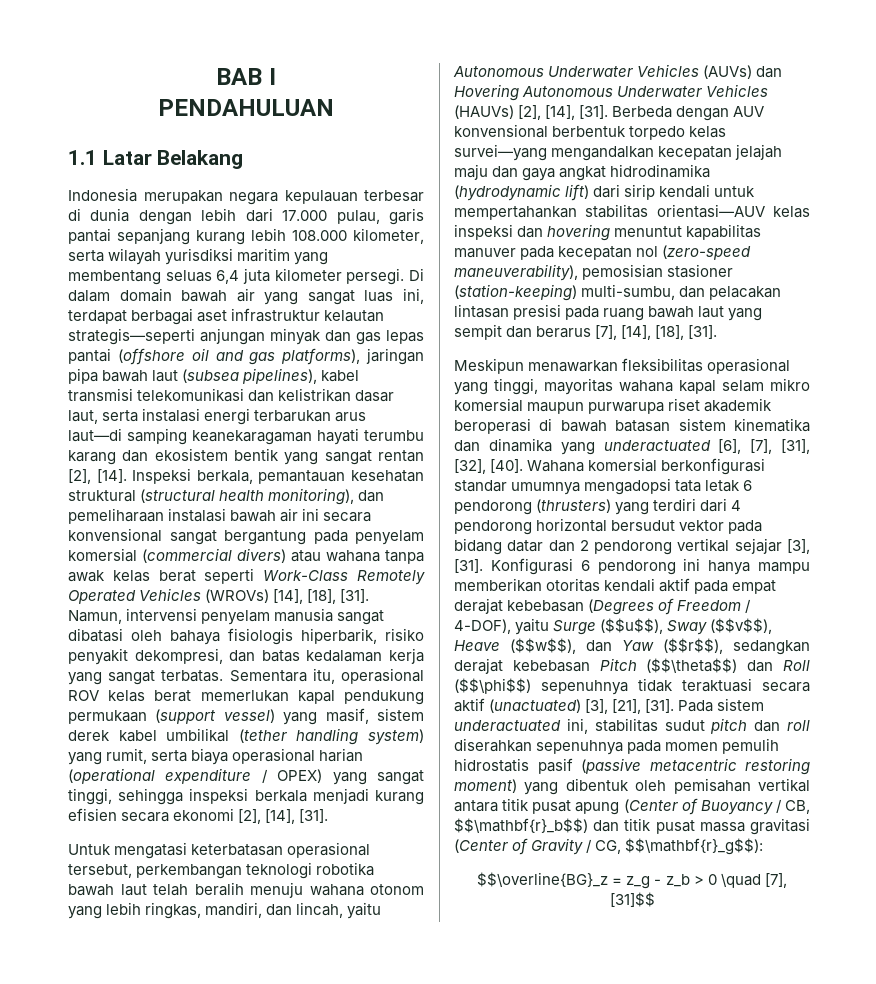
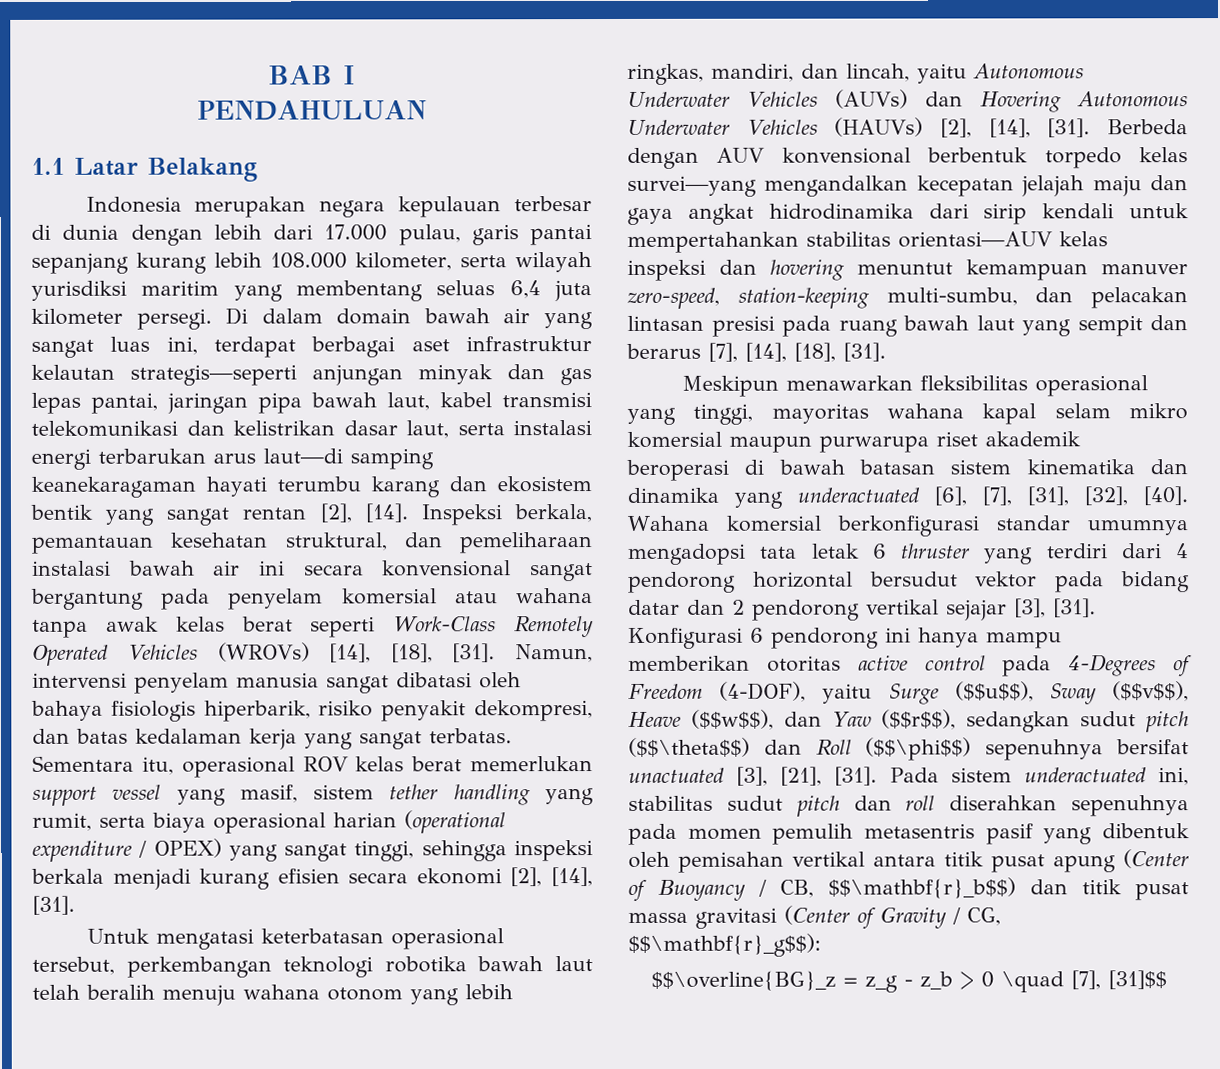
[68,348,424,365] [68,368,318,384] pantai (offshore oil and gas platforms), jaringan pipa bawah laut (subsea pipelines), -> [91,392,430,414] pantai, jaringan pipa bawah laut,
[68,488,355,505] struktural (structural health monitoring), -> [284,532,388,551] struktural,
[142,548,286,563] (commercial divers) -> (437, 596) none
[297,690,424,705] [68,708,424,725] [68,728,424,745] kapal pendukung permukaan (support vessel) yang masif, sistem derek kabel umbilikal (tether handling system) -> [32,784,531,806] support vessel yang masif, sistem tether handling
[454,184,590,201] (hydrodynamic lift) -> (914, 211) none
[686,224,762,240] [454,245,752,260] [454,264,734,281] [454,284,577,301] kapabilitas manuver pada kecepatan nol (zero-speed maneuverability), pemosisian stasioner (station-keeping) -> [966,259,1188,281] [627,287,870,309] kemampuan manuver zero-speed, station-keeping
[454,499,612,515] pendorong (thrusters) -> [901,543,970,559] thruster
[604,578,777,594] [454,598,752,615] [454,619,511,634] kendali aktif pada empat derajat kebebasan (Degrees of Freedom / 4-DOF), -> [857,654,1192,677] [628,681,807,702] active control pada 4-Degrees of Freedom (4-DOF),
[454,658,637,674] derajat kebebasan Pitch -> [1080,711,1189,733] sudut pitch
[638,678,810,692] [454,698,582,713] tidak teraktuasi secara aktif (unactuated) -> [1116,739,1189,755] [628,767,725,783] bersifat unactuated
[454,758,810,775] [454,779,517,793] hidrostatis pasif (passive metacentric restoring moment) -> [864,823,1034,845] metasentris pasif

